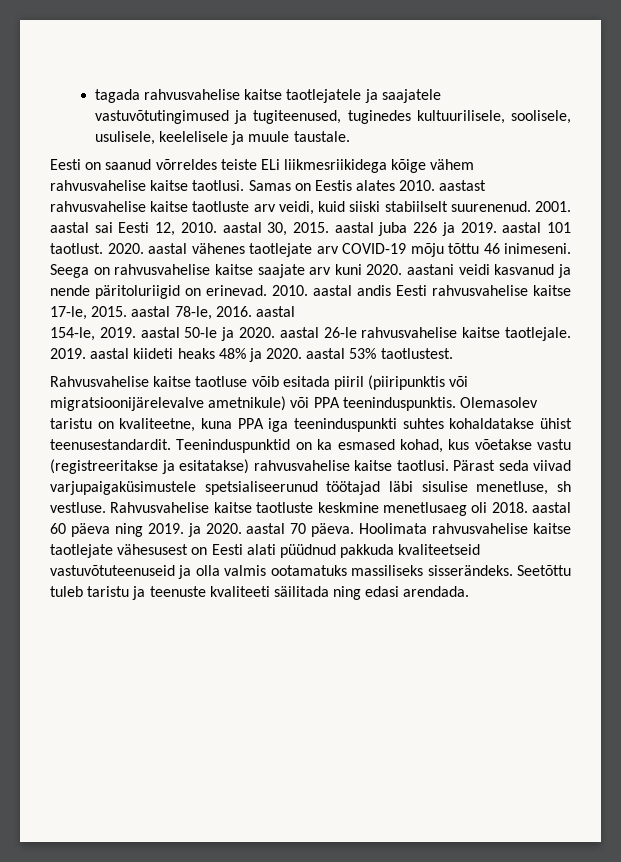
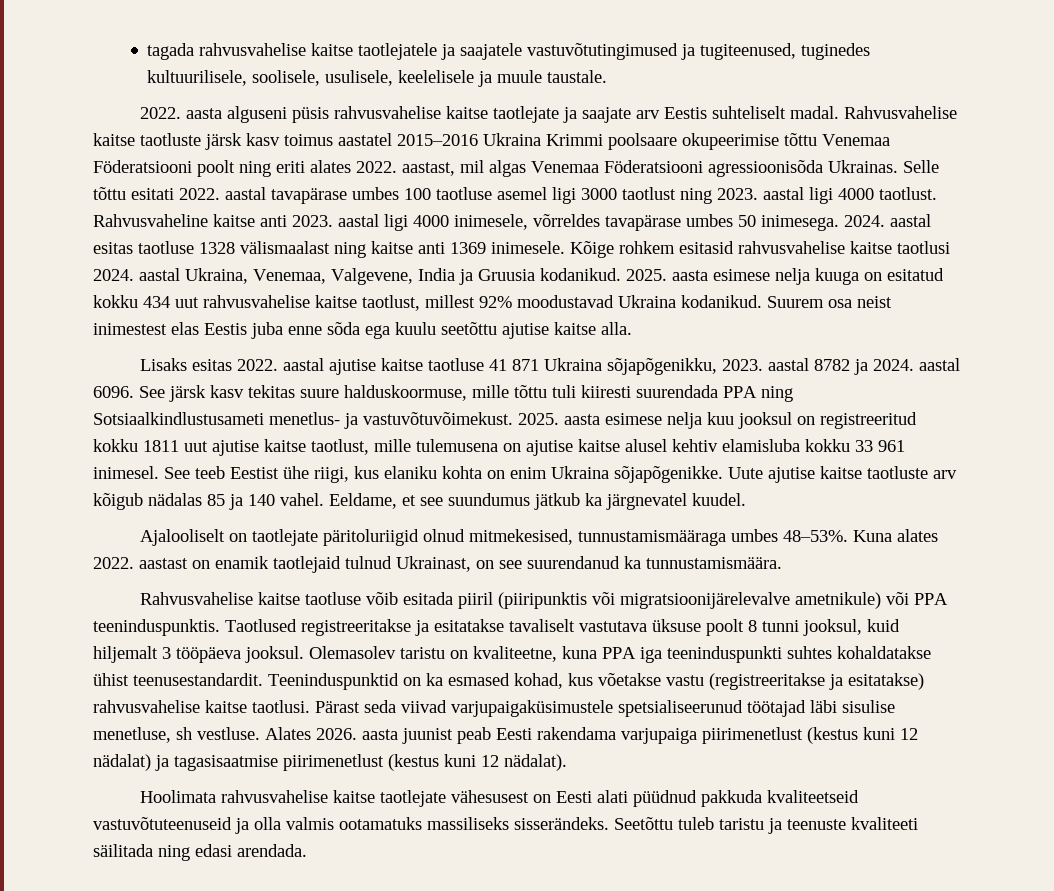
[50,159,475,173] [50,180,487,191] [50,201,571,215] [50,222,571,236] [50,243,571,257] [50,264,571,278] [50,285,571,299] [50,306,295,320] [50,327,572,341] [50,348,453,362] Eesti on saanud võrreldes teiste ELi liikmesriikidega kõige vähem rahvusvahelise kaitse taotlusi. Samas on Eestis alates 2010. aastast rahvusvahelise kaitse taotluste arv veidi, kuid siiski stabiilselt suurenenud. 2001. aastal sai Eesti 12, 2010. aastal 30, 2015. aastal juba 226 ja 2019. aastal 101 taotlust. 2020. aastal vähenes taotlejate arv COVID-19 mõju tõttu 46 inimeseni. Seega on rahvusvahelise kaitse saajate arv kuni 2020. aastani veidi kasvanud ja nende päritoluriigid on erinevad. 2010. aastal andis Eesti rahvusvahelise kaitse 17-le, 2015. aastal 78-le, 2016. aastal // 154-le, 2019. aastal 50-le ja 2020. aastal 26-le rahvusvahelise kaitse taotlejale. 2019. aastal kiideti heaks 48% ja 2020. aastal 53% taotlustest. -> [139,106,957,123] [93,133,890,150] [93,160,939,177] [93,187,937,204] [93,214,931,231] [93,241,950,258] [93,268,944,285] [93,295,892,311] [93,322,632,339] [139,358,960,375] [93,385,793,402] [93,412,917,429] [93,439,905,456] [93,466,957,483] [93,493,746,510] [139,529,938,546] [93,556,782,573] 2022. aasta alguseni püsis rahvusvahelise kaitse taotlejate ja saajate arv Eestis suhteliselt madal. Rahvusvahelise kaitse taotluste järsk kasv toimus aastatel 2015–2016 Ukraina Krimmi poolsaare okupeerimise tõttu Venemaa Föderatsiooni poolt ning eriti alates 2022. aastast, mil algas Venemaa Föderatsiooni agressioonisõda Ukrainas. Selle tõttu esitati 2022. aastal tavapärase umbes 100 taotluse asemel ligi 3000 taotlust ning 2023. aastal ligi 4000 taotlust. Rahvusvaheline kaitse anti 2023. aastal ligi 4000 inimesele, võrreldes tavapärase umbes 50 inimesega. 2024. aastal esitas taotluse 1328 välismaalast ning kaitse anti 1369 inimesele. Kõige rohkem esitasid rahvusvahelise kaitse taotlusi 2024. aastal Ukraina, Venemaa, Valgevene, India ja Gruusia kodanikud. 2025. aasta esimese nelja kuuga on esitatud kokku 434 uut rahvusvahelise kaitse taotlust, millest 92% moodustavad Ukraina kodanikud. Suurem osa neist inimestest elas Eestis juba enne sõda ega kuulu seetõttu ajutise kaitse alla. // Lisaks esitas 2022. aastal ajutise kaitse taotluse 41 871 Ukraina sõjapõgenikku, 2023. aastal 8782 ja 2024. aastal 6096. See järsk kasv tekitas suure halduskoormuse, mille tõttu tuli kiiresti suurendada PPA ning Sotsiaalkindlustusameti menetlus- ja vastuvõtuvõimekust. 2025. aasta esimese nelja kuu jooksul on registreeritud kokku 1811 uut ajutise kaitse taotlust, mille tulemusena on ajutise kaitse alusel kehtiv elamisluba kokku 33 961 inimesel. See teeb Eestist ühe riigi, kus elaniku kohta on enim Ukraina sõjapõgenikke. Uute ajutise kaitse taotluste arv kõigub nädalas 85 ja 140 vahel. Eeldame, et see suundumus jätkub ka järgnevatel kuudel. // Ajalooliselt on taotlejate päritoluriigid olnud mitmekesised, tunnustamismääraga umbes 48–53%. Kuna alates 2022. aastast on enamik taotlejaid tulnud Ukrainast, on see suurendanud ka tunnustamismäära.
(456, 404) none -> [225,619,900,636] [93,646,304,663] Taotlused registreeritakse ja esitatakse tavaliselt vastutava üksuse poolt 8 tunni jooksul, kuid hiljemalt 3 tööpäeva jooksul.
[110,502,571,516] [50,523,355,537] Rahvusvahelise kaitse taotluste keskmine menetlusaeg oli 2018. aastal 60 päeva ning 2019. ja 2020. aastal 70 päeva. -> [265,727,918,744] [93,754,567,771] Alates 2026. aasta juunist peab Eesti rakendama varjupaiga piirimenetlust (kestus kuni 12 nädalat) ja tagasisaatmise piirimenetlust (kestus kuni 12 nädalat). //

